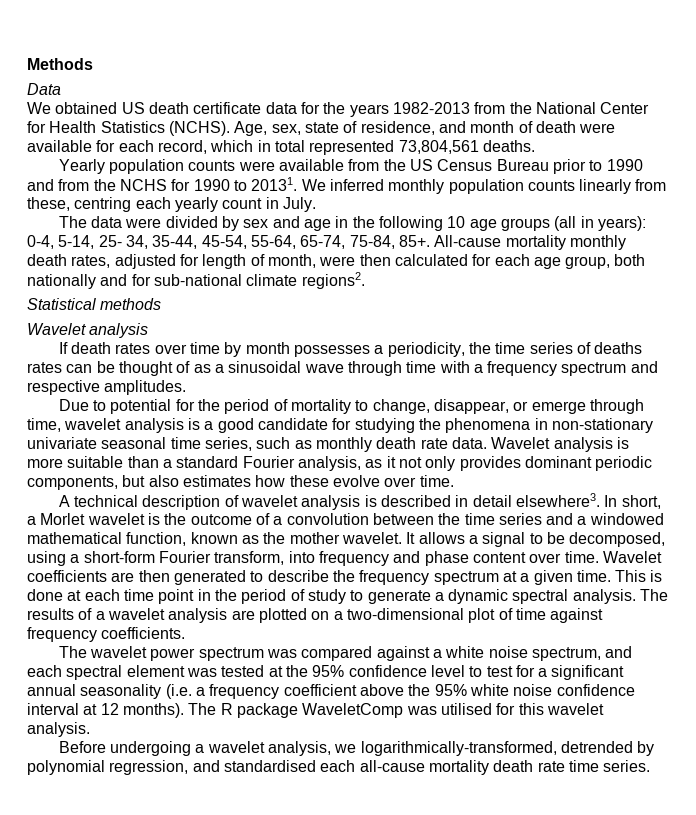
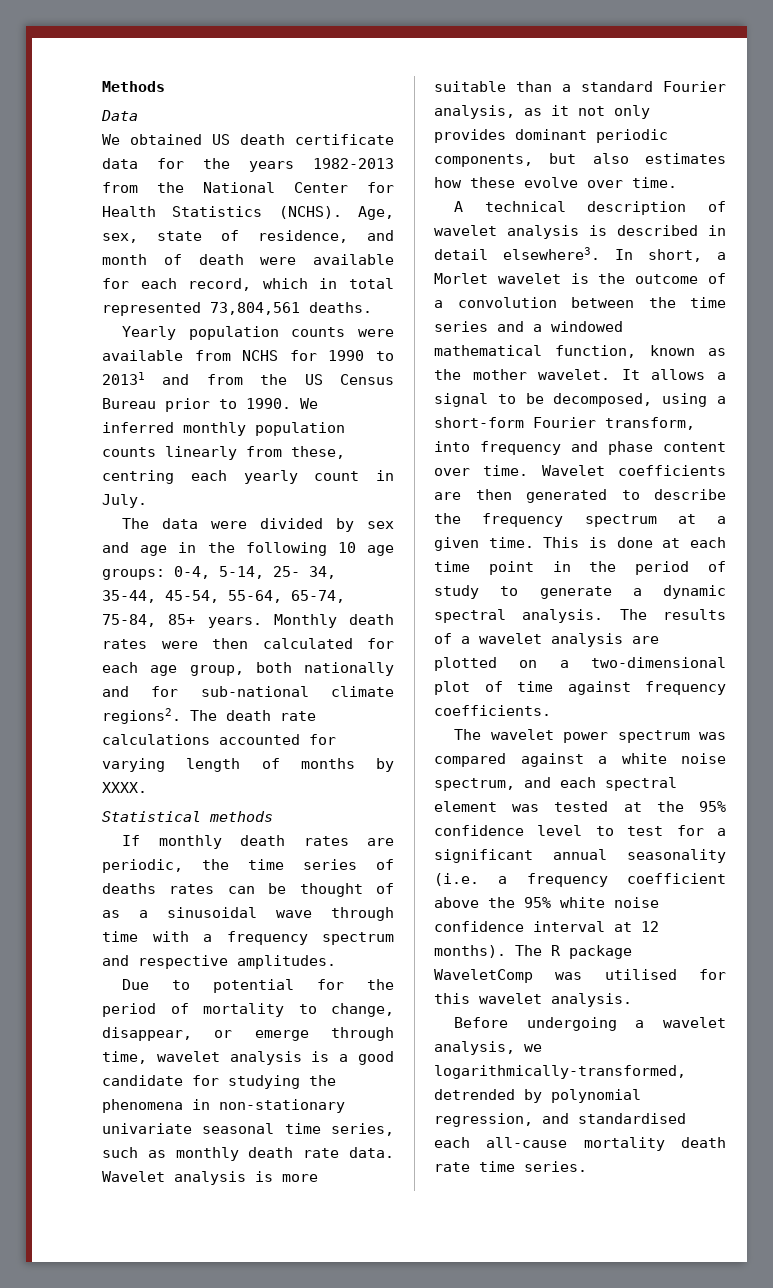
(380, 165) none -> [242,350,394,361] [102,372,243,385] NCHS for 1990 to 20131 and from
[606,159,643,171] [27,177,298,191] 1990 and from the NCHS for 1990 to 20131. -> [246,398,291,409] 1990.
[500,216,646,231] groups (all in years): -> [102,569,165,580] groups:
[398,235,626,250] [27,254,316,269] 85+. All-cause mortality monthly death rates, adjusted for length of month, -> [168,614,394,628] [102,639,147,649] 85+ years. Monthly death rates
(365, 280) none -> [190,710,316,721] [102,734,336,745] [102,758,394,772] [102,782,147,793] The death rate calculations accounted for varying length of months by XXXX.
[27,323,149,338] // Wavelet analysis -> (273, 816) none
[71,342,465,357] death rates over time by month possesses a periodicity, -> [158,835,394,849] [102,859,183,873] monthly death rates are periodic,

